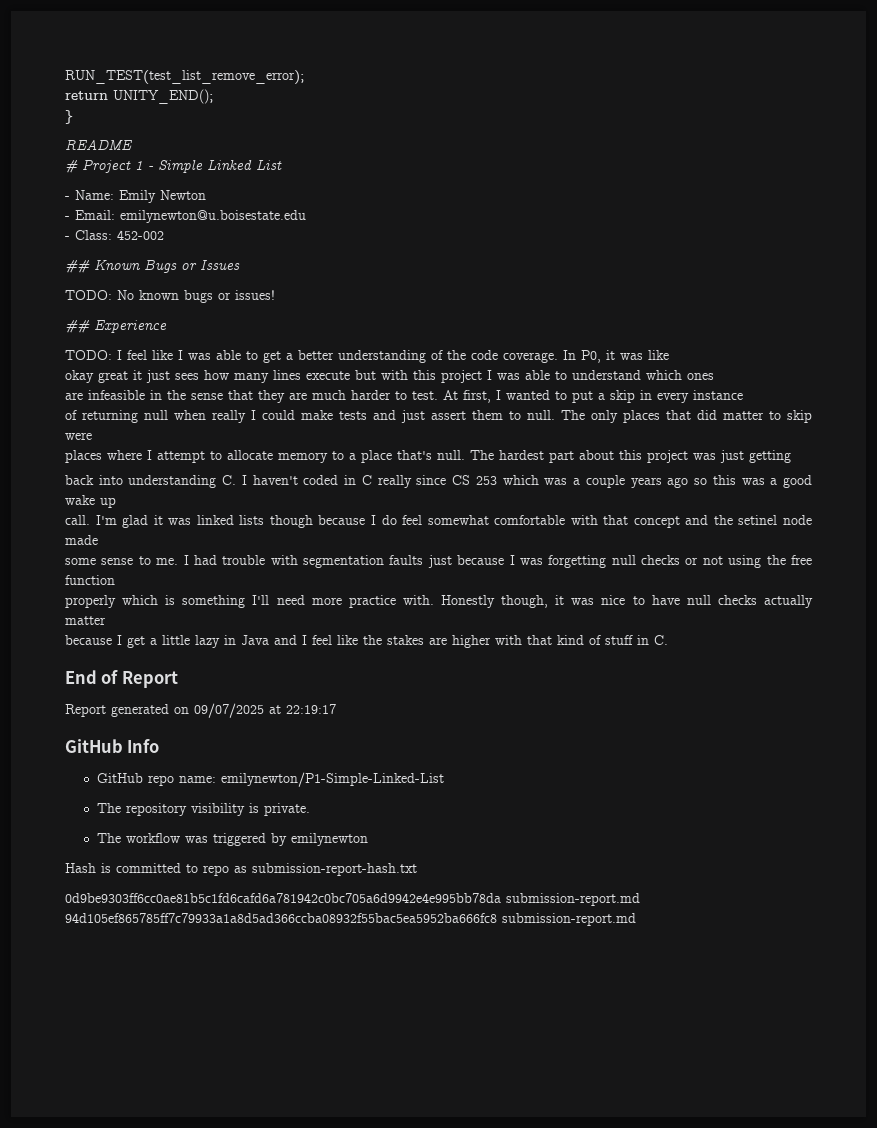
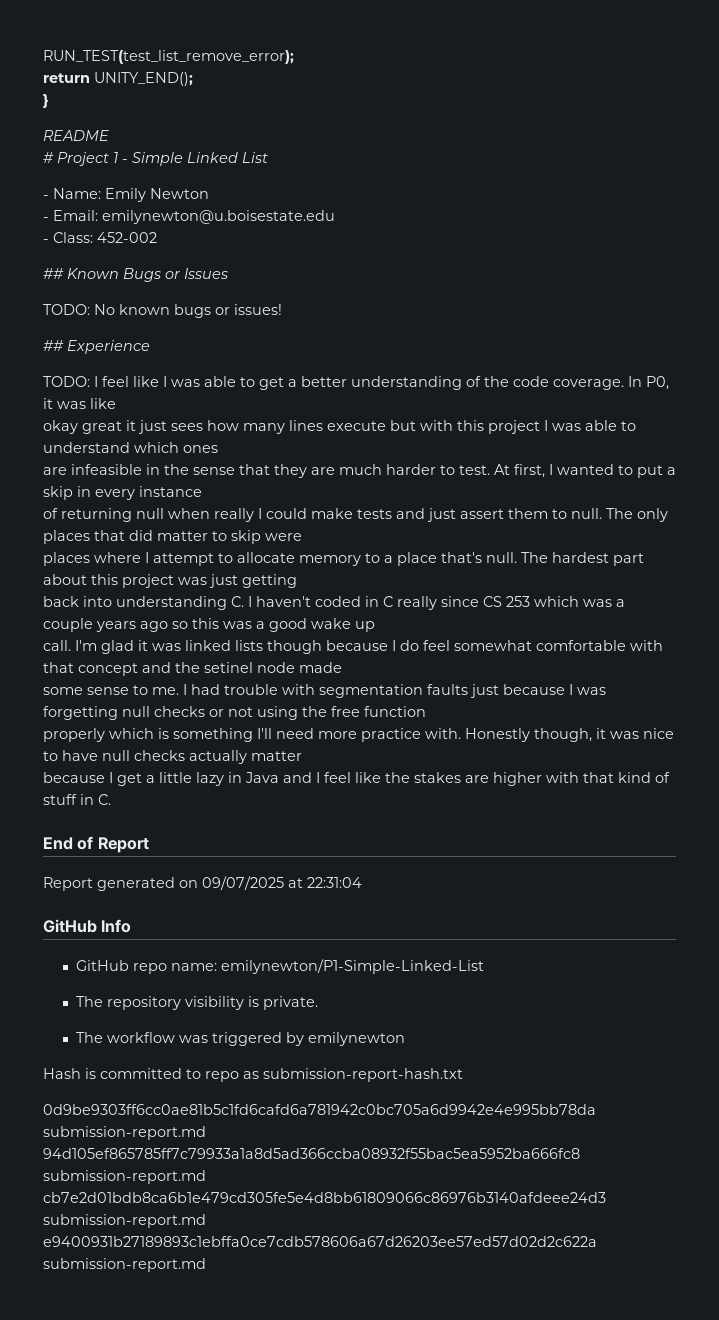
[286,704,336,714] 22:19:17 -> [307,877,362,888] 22:31:04
(636, 919) none -> [43,1192,606,1203] [43,1214,206,1228] [43,1236,597,1247] [43,1258,206,1272] cb7e2d01bdb8ca6b1e479cd305fe5e4d8bb61809066c86976b3140afdeee24d3 submission-report.md e9400931b27189893c1ebffa0ce7cdb578606a67d26203ee57ed57d02d2c622a submission-report.md

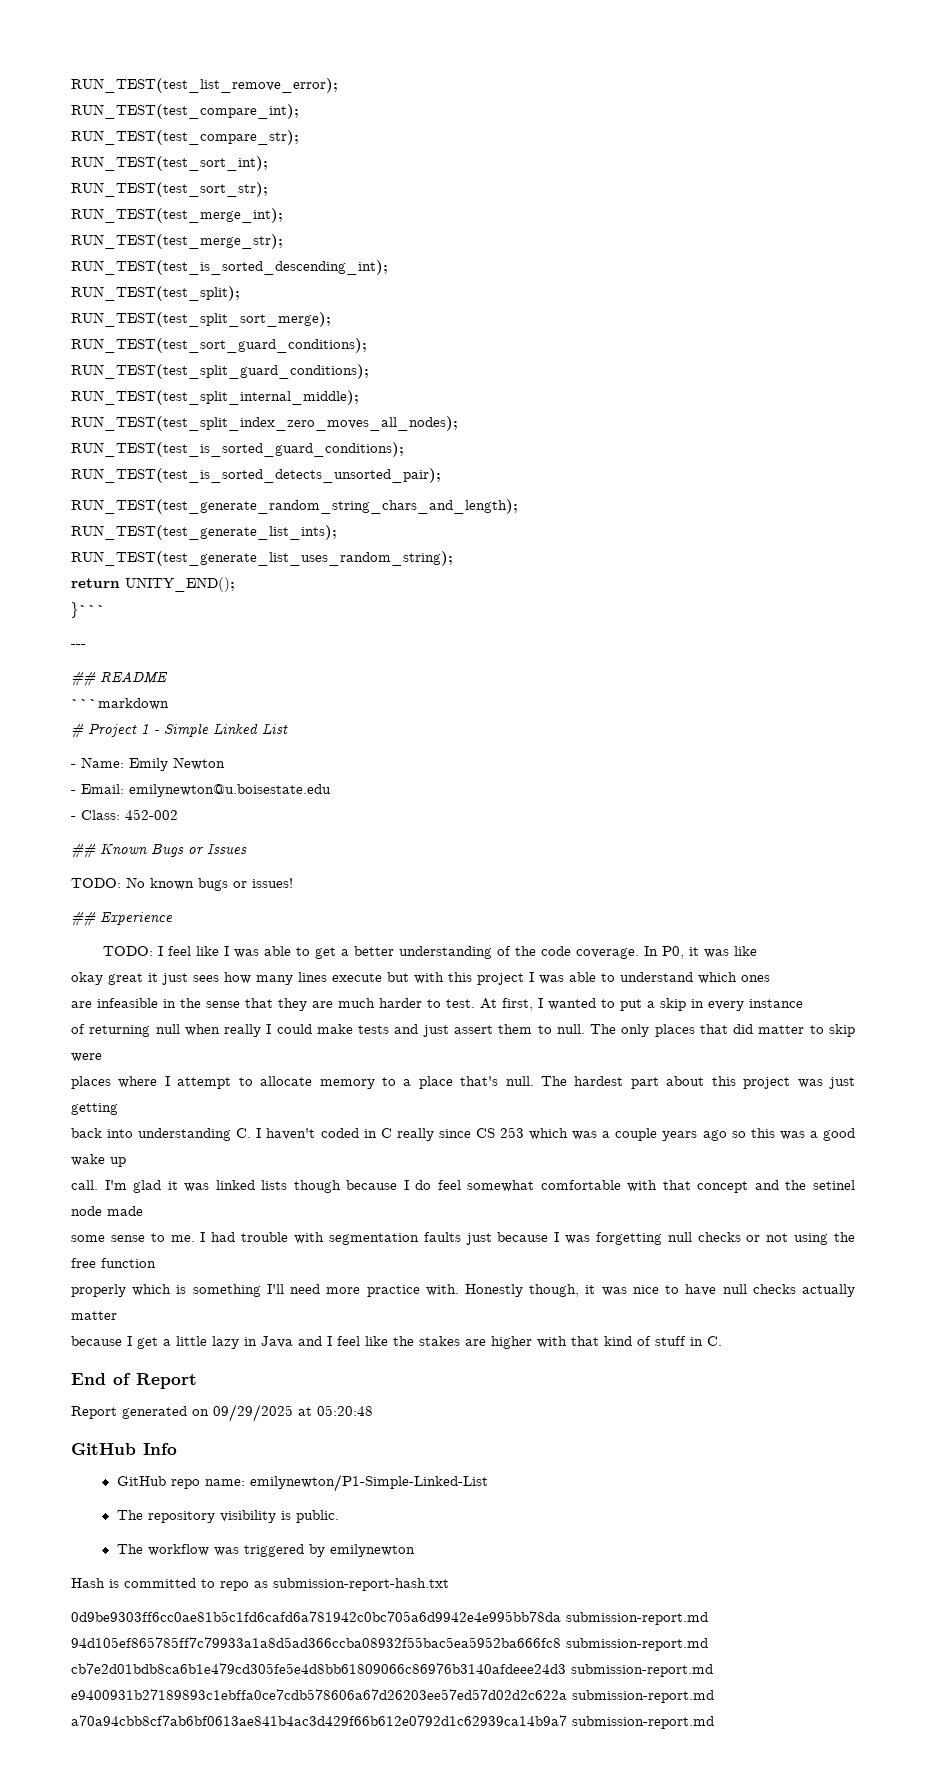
(294, 57) none -> [71,104,299,119] [71,130,299,145] [71,156,268,171] [71,182,268,197] [71,208,283,223] [71,234,283,249] [71,260,388,275] [71,286,240,301] [71,312,331,327] [71,338,367,353] [71,364,369,379] [71,390,359,405] [71,416,458,431] [71,442,404,457] [71,468,441,483] [71,499,518,514] [71,525,337,540] [71,551,453,566] // RUN_TEST(test_compare_int); // RUN_TEST(test_compare_str); // RUN_TEST(test_sort_int); // RUN_TEST(test_sort_str); // RUN_TEST(test_merge_int); // RUN_TEST(test_merge_str); // RUN_TEST(test_is_sorted_descending_int); // RUN_TEST(test_split); // RUN_TEST(test_split_sort_merge); // RUN_TEST(test_sort_guard_conditions); // RUN_TEST(test_split_guard_conditions); // RUN_TEST(test_split_internal_middle); // RUN_TEST(test_split_index_zero_moves_all_nodes); // RUN_TEST(test_is_sorted_guard_conditions); // RUN_TEST(test_is_sorted_detects_unsorted_pair); // RUN_TEST(test_generate_random_string_chars_and_length); // RUN_TEST(test_generate_list_ints); // RUN_TEST(test_generate_list_uses_random_string);
[43,94,49,108] } // -> [71,602,106,618] [71,644,86,648] [71,671,96,686] }``` // --- // ##
(109, 135) none -> [71,698,169,710] // ```markdown
[202,876,362,890] 09/07/2025 at 22:31:04 -> [213,1404,373,1422] 09/29/2025 at 05:20:48
[262,996,318,1010] private. -> [295,1510,339,1523] public.
(206, 1265) none -> [71,1715,714,1729] a70a94cbb8cf7ab6bf0613ae841b4ac3d429f66b612e0792d1c62939ca14b9a7 submission-report.md

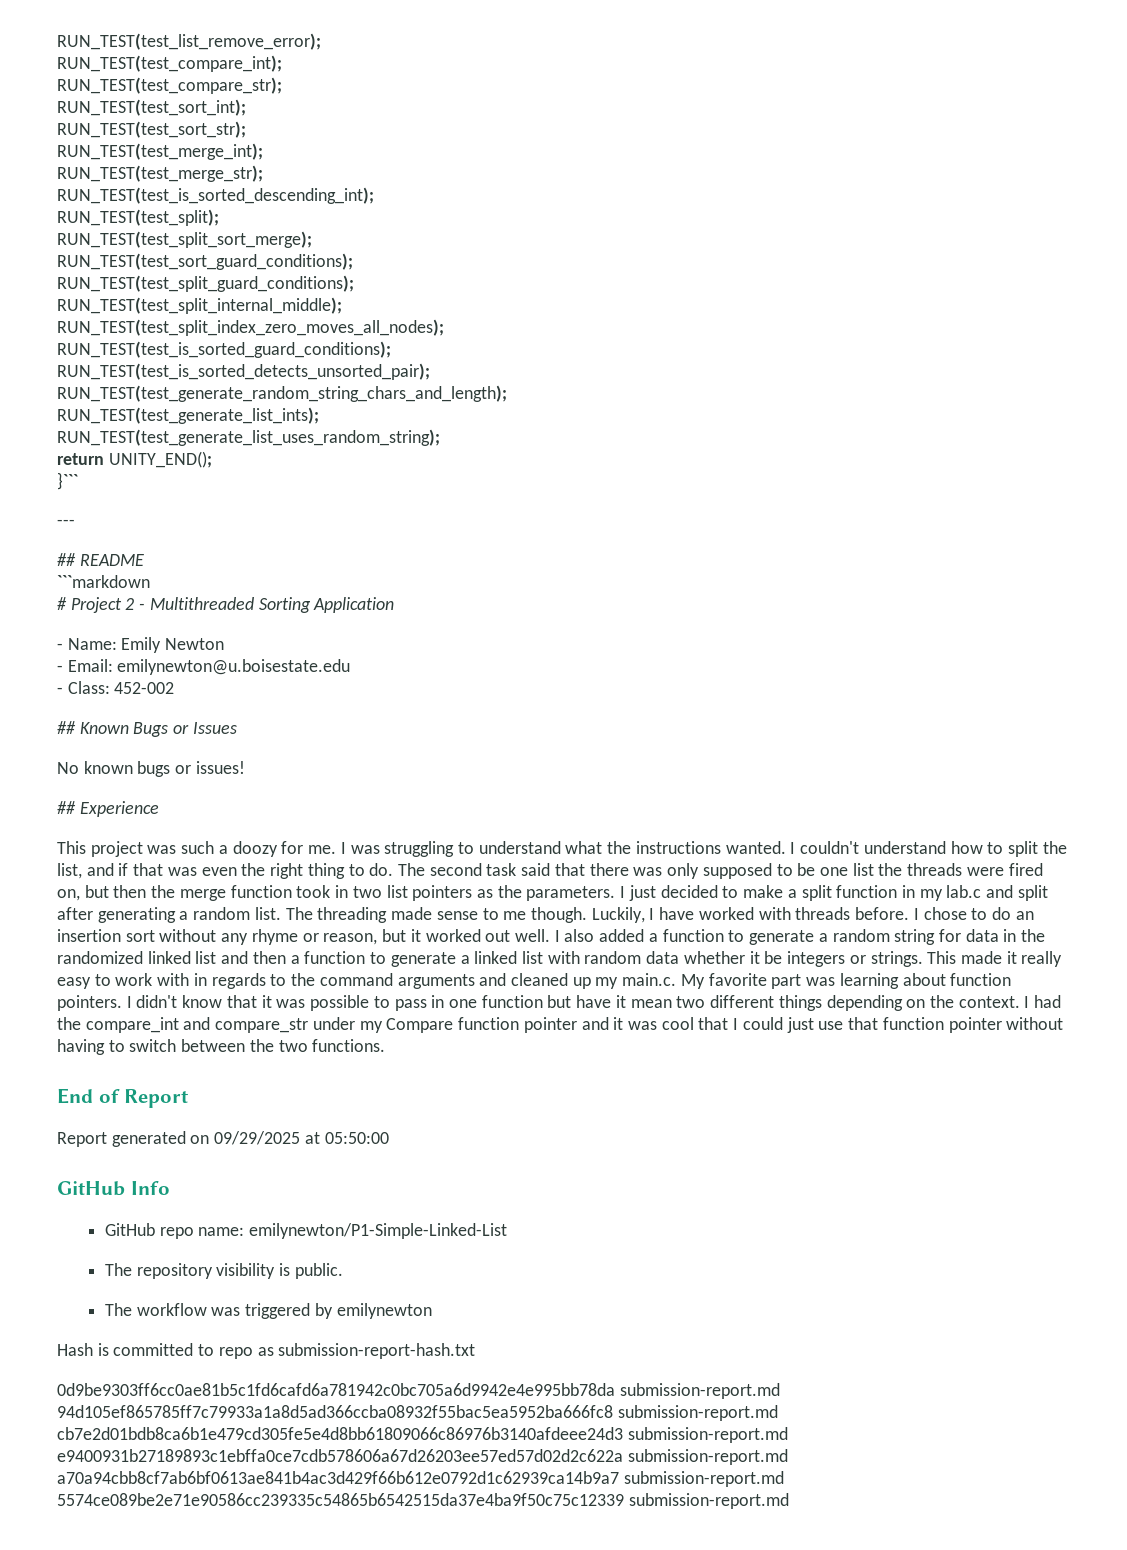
[141,723,288,737] 1 - Simple Linked List -> [125,597,395,613] 2 - Multithreaded Sorting Application
[71,878,121,888] TODO: -> (237, 728) none
[103,946,758,959] [71,972,770,985] [71,998,803,1011] [71,1024,855,1037] [71,1053,102,1062] [71,1076,856,1089] [71,1103,118,1115] [71,1127,855,1141] [71,1154,126,1167] [71,1180,855,1193] [71,1206,143,1216] [71,1232,856,1245] [71,1258,156,1268] [71,1284,855,1297] [71,1311,117,1320] [71,1336,722,1349] TODO: I feel like I was able to get a better understanding of the code coverage. In P0, it was like // okay great it just sees how many lines execute but with this project I was able to understand which ones // are infeasible in the sense that they are much harder to test. At first, I wanted to put a skip in every instance // of returning null when really I could make tests and just assert them to null. The only places that did matter to skip were // places where I attempt to allocate memory to a place that's null. The hardest part about this project was just getting // back into understanding C. I haven't coded in C really since CS 253 which was a couple years ago so this was a good wake up // call. I'm glad it was linked lists though because I do feel somewhat comfortable with that concept and the setinel node made // some sense to me. I had trouble with segmentation faults just because I was forgetting null checks or not using the free function // properly which is something I'll need more practice with. Honestly though, it was nice to have null checks actually matter // because I get a little lazy in Java and I feel like the stakes are higher with that kind of stuff in C. -> [57,841,1067,857] [57,863,1043,879] [57,885,1048,901] [57,907,1034,923] [57,929,1046,945] [57,951,1063,967] [57,973,1012,989] [57,995,1062,1011] [57,1017,1064,1033] [57,1039,386,1055] This project was such a doozy for me. I was struggling to understand what the instructions wanted. I couldn't understand how to split the list, and if that was even the right thing to do. The second task said that there was only supposed to be one list the threads were fired on, but then the merge function took in two list pointers as the parameters. I just decided to make a split function in my lab.c and split after generating a random list. The threading made sense to me though. Luckily, I have worked with threads before. I chose to do an insertion sort without any rhyme or reason, but it worked out well. I also added a function to generate a random string for data in the randomized linked list and then a function to generate a linked list with random data whether it be integers or strings. This made it really easy to work with in regards to the command arguments and cleaned up my main.c. My favorite part was learning about function pointers. I didn't know that it was possible to pass in one function but have it mean two different things depending on the context. I had the compare_int and compare_str under my Compare function pointer and it was cool that I could just use that function pointer without having to switch between the two functions.
[317,1405,373,1416] 05:20:48 -> [324,1132,389,1144] 05:50:00
(714, 1722) none -> [57,1493,789,1509] 5574ce089be2e71e90586cc239335c54865b6542515da37e4ba9f50c75c12339 submission-report.md

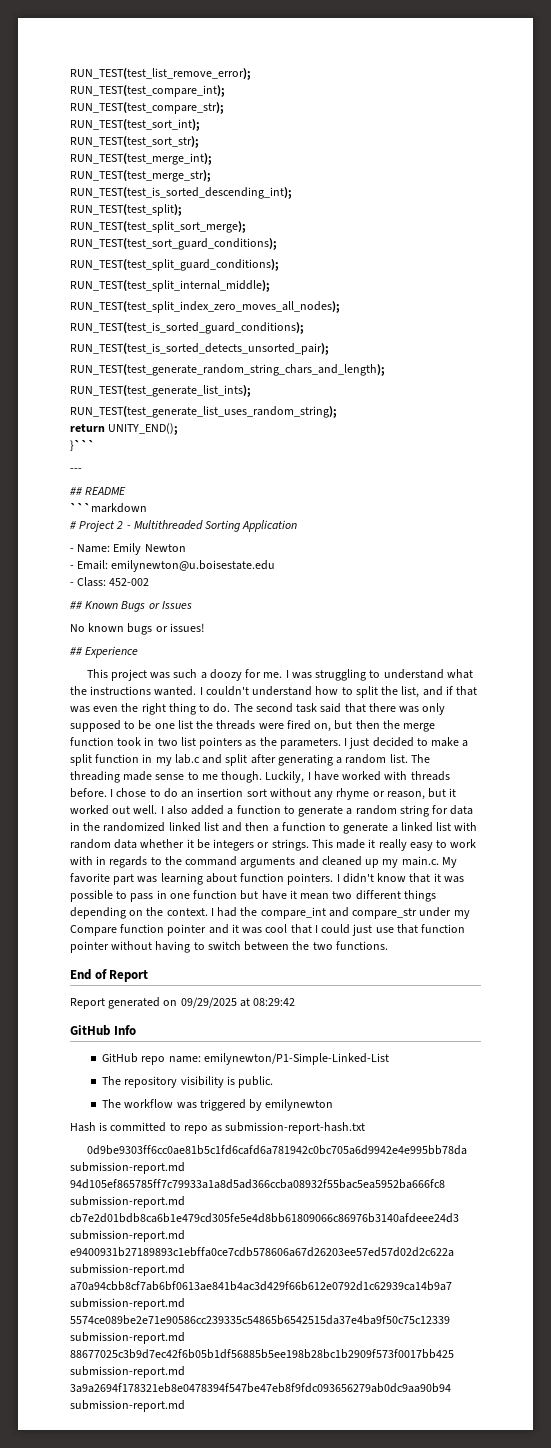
[324,1132,389,1144] 05:50:00 -> [253,998,296,1006] 08:29:42
(789, 1501) none -> [70,1349,454,1359] [70,1366,185,1378] [70,1383,451,1393] [70,1400,185,1412] 88677025c3b9d7ec42f6b05b1df56885b5ee198b28bc1b2909f573f0017bb425 submission-report.md 3a9a2694f178321eb8e0478394f547be47eb8f9fdc093656279ab0dc9aa90b94 submission-report.md

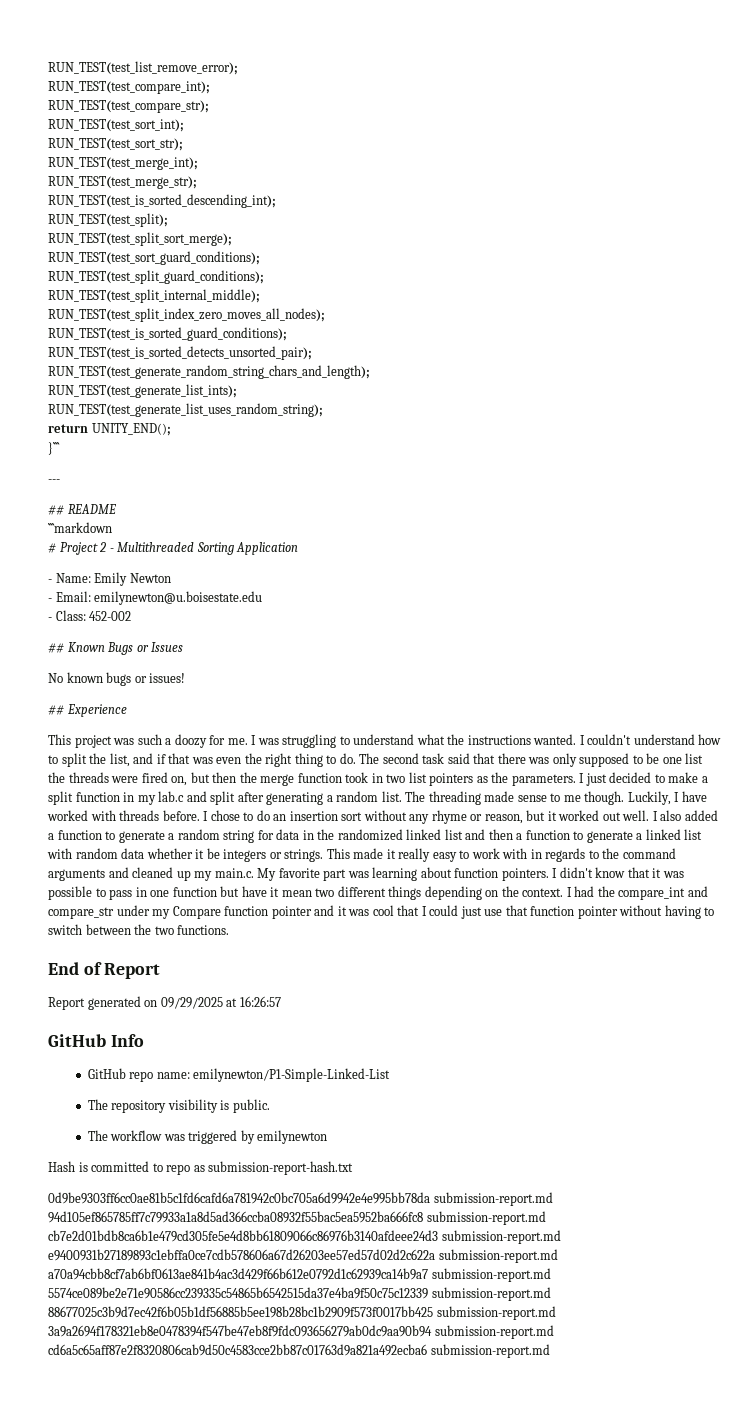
[253,998,296,1006] 08:29:42 -> [239,996,281,1007] 16:26:57
(185, 1406) none -> [48,1344,550,1358] cd6a5c65aff87e2f8320806cab9d50c4583cce2bb87c01763d9a821a492ecba6 submission-report.md

